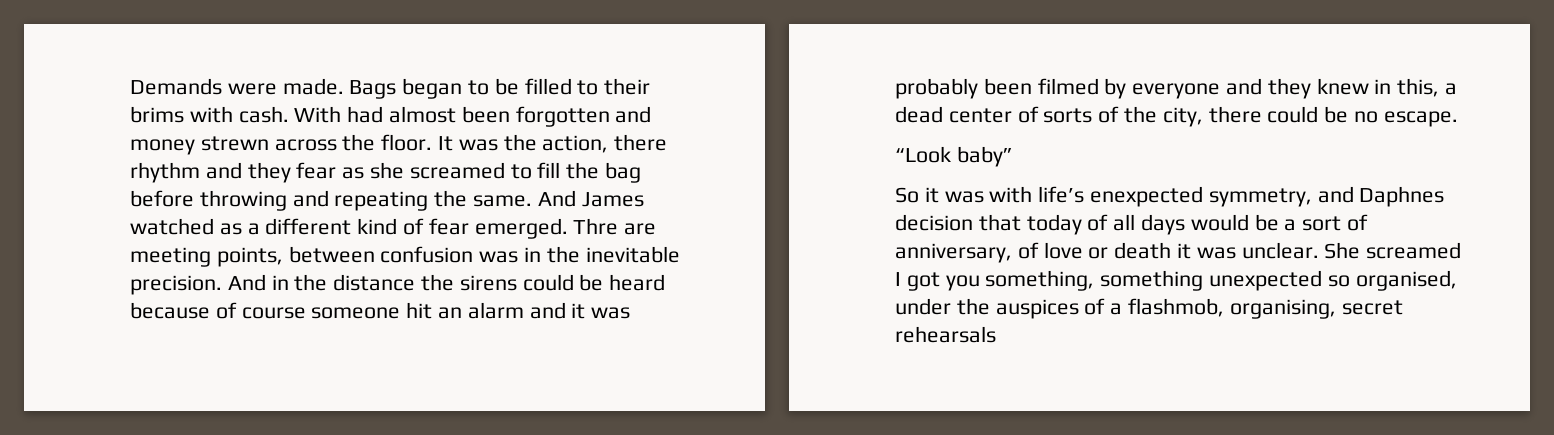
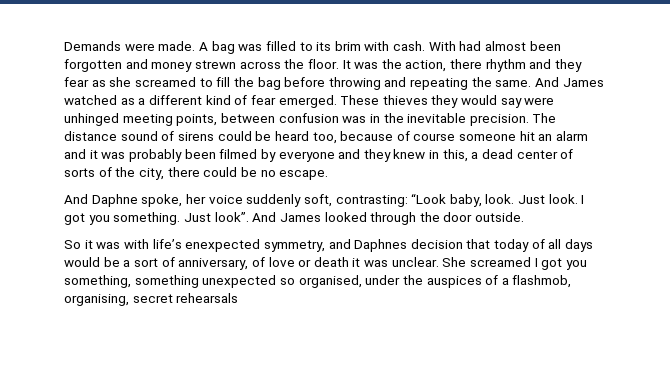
[349,78,651,99] [130,106,184,123] Bags began to be filled to their brims -> [198,41,361,54] A bag was filled to its brim
[573,218,657,235] Thre are -> [340,95,555,108] [64,113,119,126] These thieves they would say were unhinged
[227,274,455,291] And in the distance the -> [532,113,557,123] [64,131,175,141] The distance sound of
(666, 282) none -> [312,132,337,144] too,
[895,146,1013,167] “Look baby” -> [64,193,585,207] [64,212,525,225] And Daphne spoke, her voice suddenly soft, contrasting: “Look baby, look. Just look. I got you something. Just look”. And James looked through the door outside.

